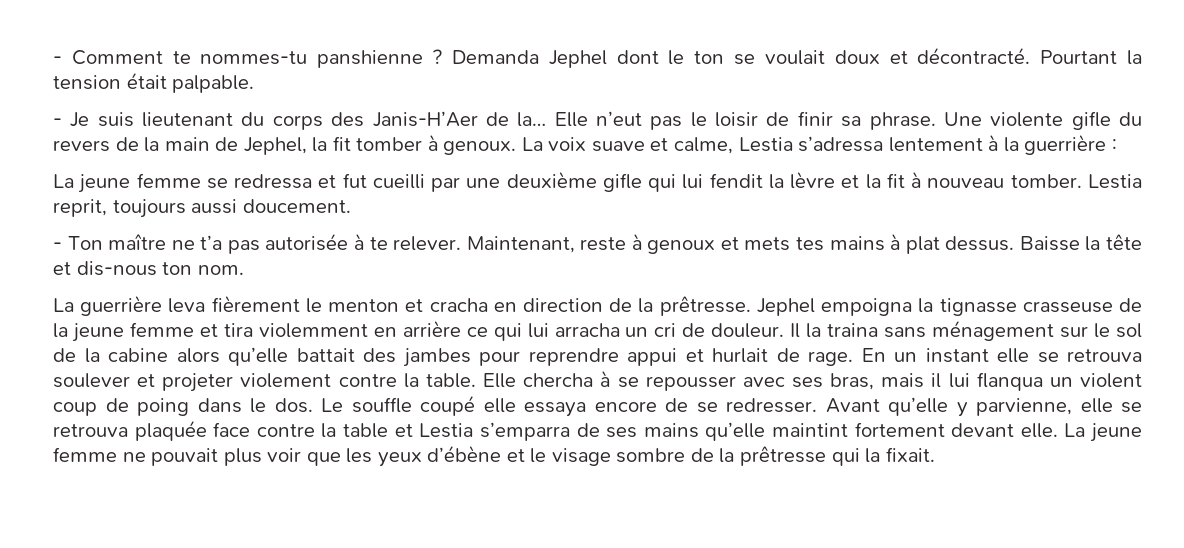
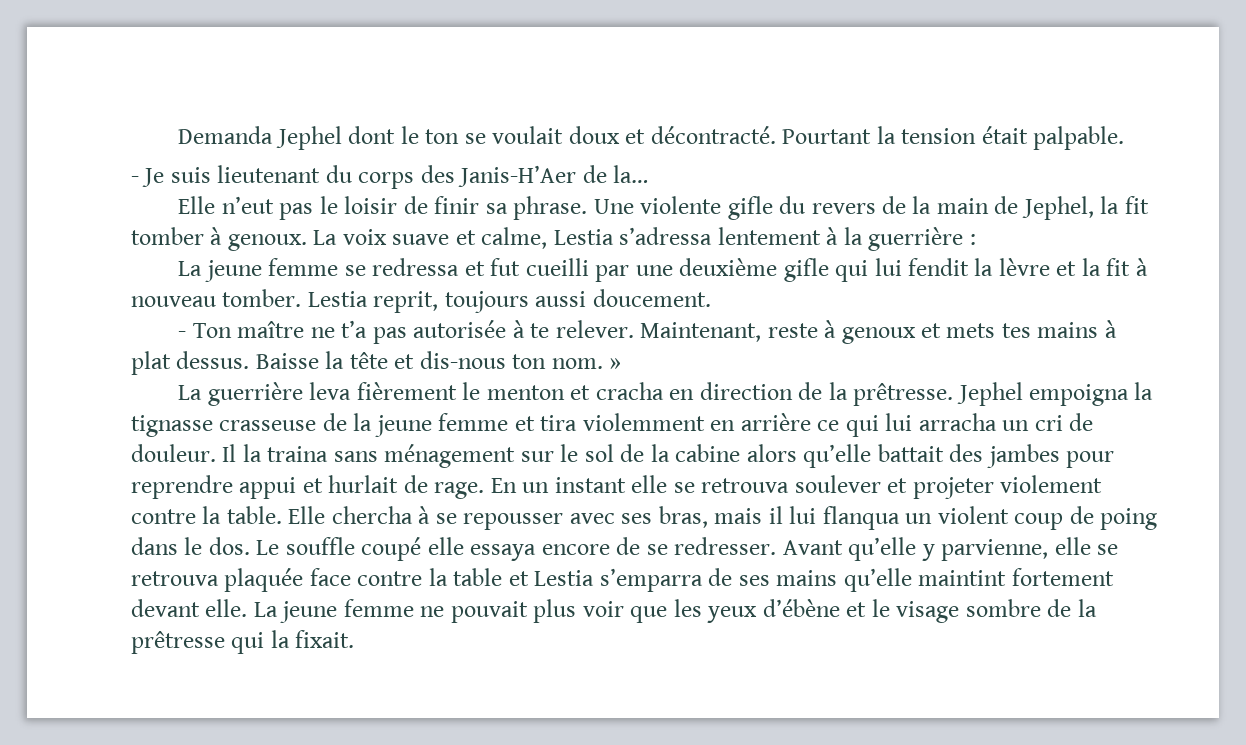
[53,49,443,68] - Comment te nommes-tu panshienne ? -> (178, 135) none
(547, 119) none -> (649, 174) //
(244, 270) none -> [609,358,622,369] »

